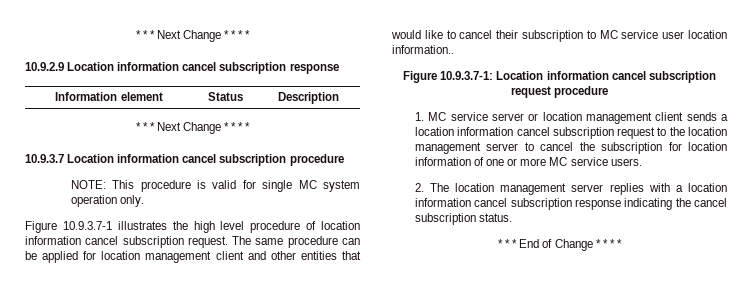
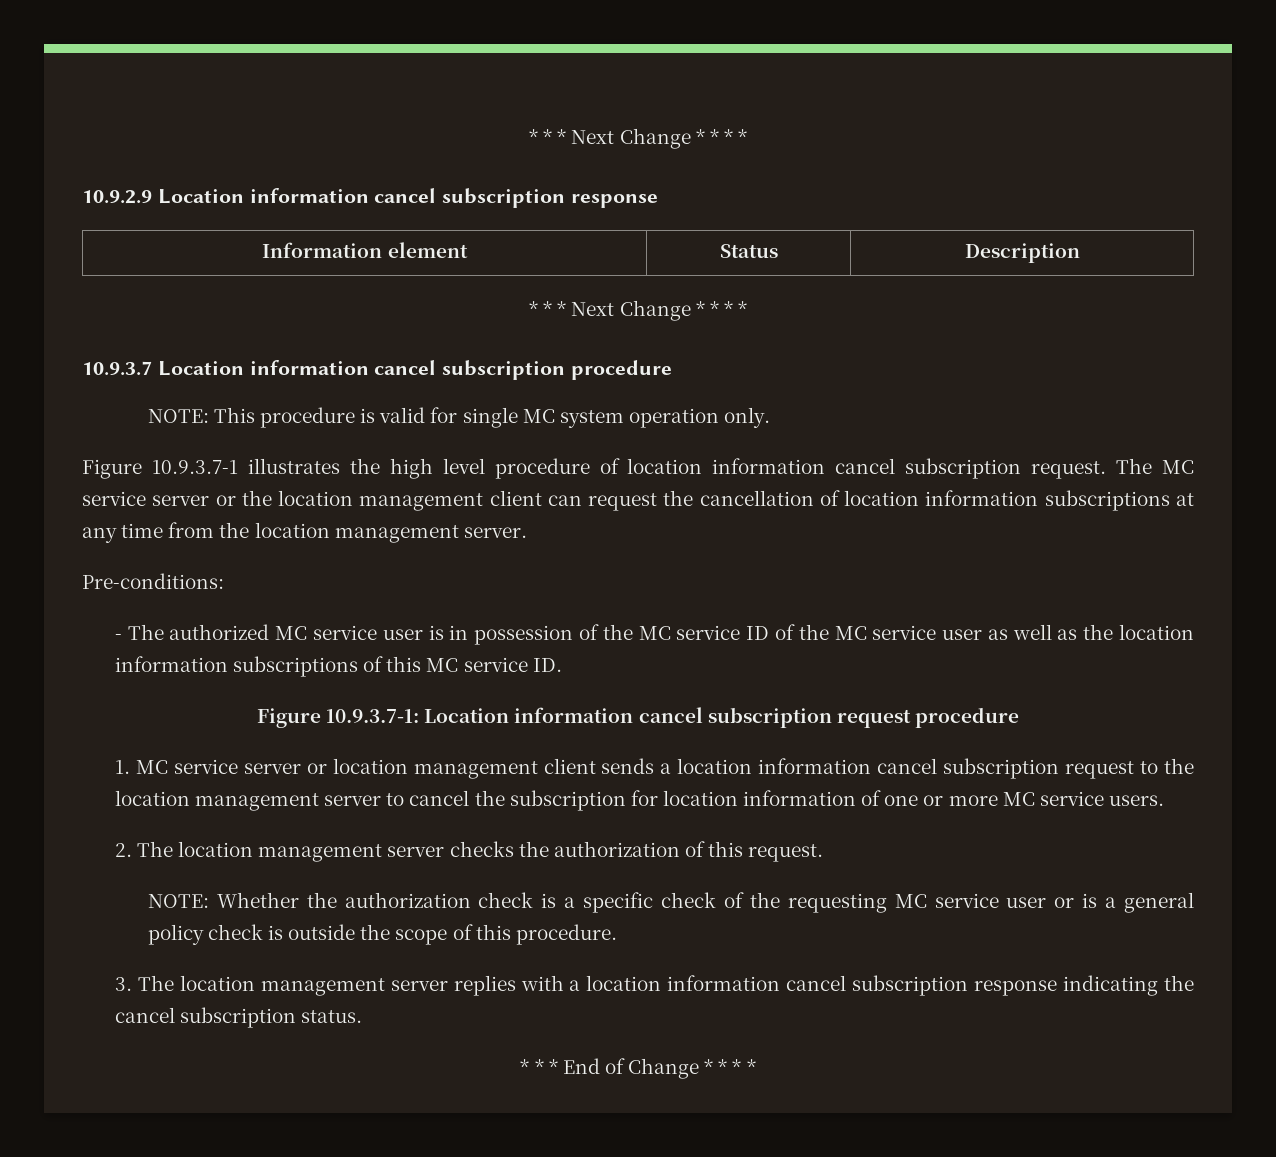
[255,236,360,248] [25,251,361,263] [391,30,727,42] [392,45,454,54] same procedure can be applied for location management client and other entities that would like to cancel their subscription to MC service user location information.. -> [1162,460,1194,474] [82,490,1194,511] [82,522,527,543] [82,573,224,589] [114,624,1194,645] [114,656,562,677] MC service server or the location management client can request the cancellation of location information subscriptions at any time from the location management server. // Pre-conditions: // - The authorized MC service user is in possession of the MC service ID of the MC service user as well as the location information subscriptions of this MC service ID.
(604, 188) none -> [449,841,824,862] [147,892,1194,913] [147,924,617,945] [114,975,448,996] checks the authorization of this request. // NOTE: Whether the authorization check is a specific check of the requesting MC service user or is a general policy check is outside the scope of this procedure. // 3. The location management server

